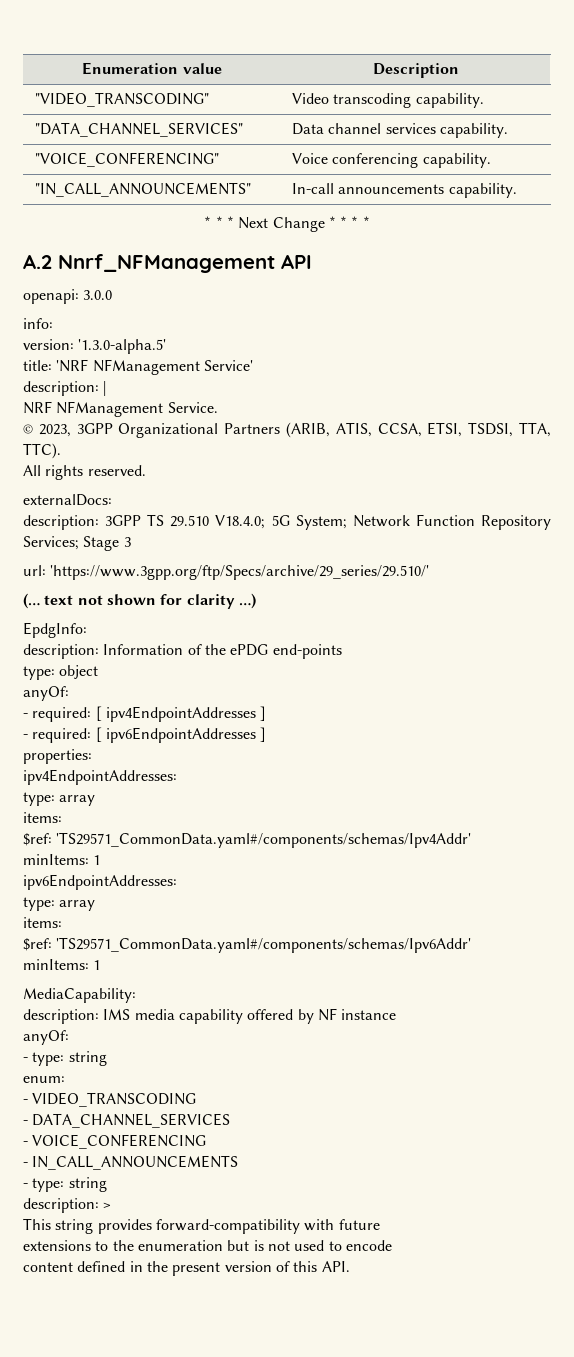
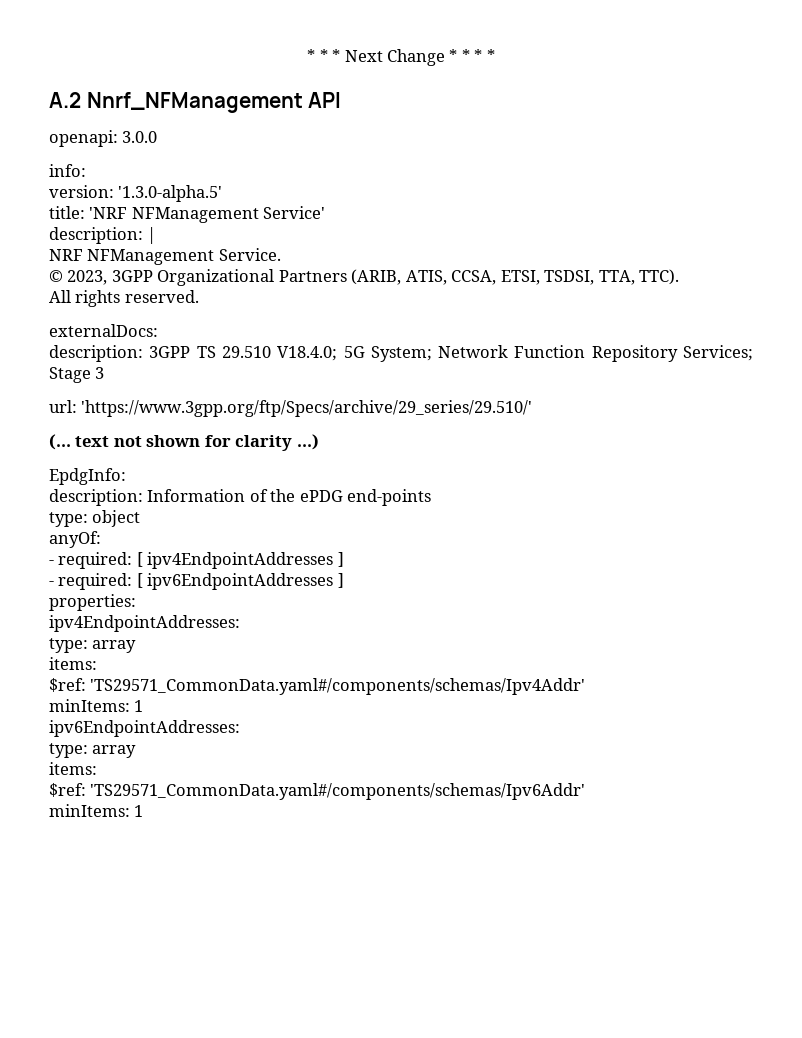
[82,62,222,75] [372,63,459,78] [34,92,209,107] [291,93,484,108] [34,122,243,137] [291,123,508,138] [34,152,219,167] [291,153,491,168] [34,182,251,197] [291,183,517,198] Enumeration value | Description // "VIDEO_TRANSCODING" | Video transcoding capability. // "DATA_CHANNEL_SERVICES" | Data channel services capability. // "VOICE_CONFERENCING" | Voice conferencing capability. // "IN_CALL_ANNOUNCEMENTS" | In-call announcements capability. // -> (307, 55) none
[23,988,136,1003] [23,1008,397,1024] [23,1030,69,1045] [23,1051,107,1066] [23,1076,65,1083] [23,1092,197,1107] [23,1113,231,1128] [23,1134,207,1149] [23,1155,239,1170] [23,1177,107,1192] [23,1198,112,1213] [23,1218,380,1234] [23,1240,392,1251] [23,1261,350,1276] // MediaCapability: // description: IMS media capability offered by NF instance // anyOf: // - type: string // enum: // - VIDEO_TRANSCODING // - DATA_CHANNEL_SERVICES // - VOICE_CONFERENCING // - IN_CALL_ANNOUNCEMENTS // - type: string // description: > // This string provides forward-compatibility with future // extensions to the enumeration but is not used to encode // content defined in the present version of this API. -> (144, 811) none

